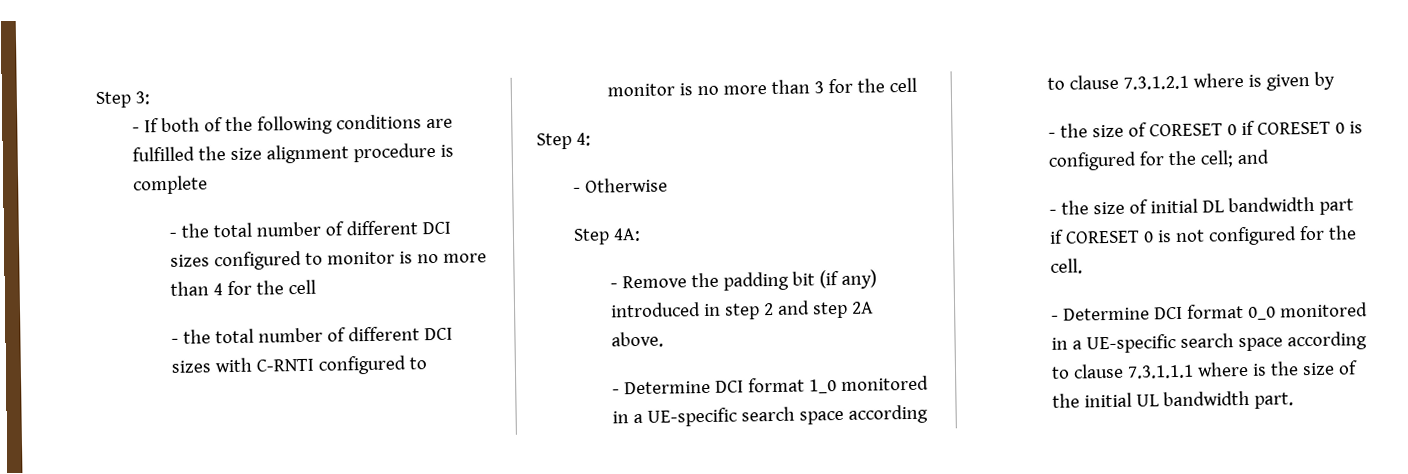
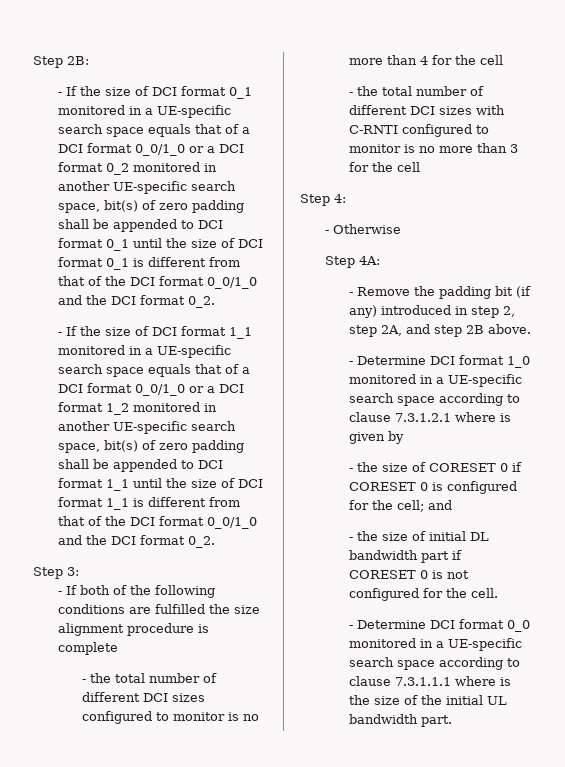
[95,91,132,109] Step -> [33,56,89,68] [57,86,252,99] [57,105,231,118] [57,124,250,137] [57,143,244,156] [57,162,217,175] [57,181,236,194] [57,200,244,213] [57,219,223,232] [57,238,263,251] [57,257,240,270] [57,276,257,289] [57,295,215,308] [57,326,252,339] [57,345,231,358] [57,364,250,377] [57,383,244,396] [57,402,217,415] [57,421,236,434] [57,440,244,453] [57,459,223,472] [57,478,263,491] [57,497,240,510] [57,516,257,529] [57,535,215,548] [33,567,63,579] Step 2B: // - If the size of DCI format 0_1 monitored in a UE-specific search space equals that of a DCI format 0_0/1_0 or a DCI format 0_2 monitored in another UE-specific search space, bit(s) of zero padding shall be appended to DCI format 0_1 until the size of DCI format 0_1 is different from that of the DCI format 0_0/1_0 and the DCI format 0_2. // - If the size of DCI format 1_1 monitored in a UE-specific search space equals that of a DCI format 0_0/1_0 or a DCI format 1_2 monitored in another UE-specific search space, bit(s) of zero padding shall be appended to DCI format 1_1 until the size of DCI format 1_1 is different from that of the DCI format 0_0/1_0 and the DCI format 0_2. // Step
[763,302,775,316] 2 -> [503,306,516,317] [349,325,403,337] 2, step 2A,
[851,301,875,314] 2A -> [466,325,485,334] 2B

